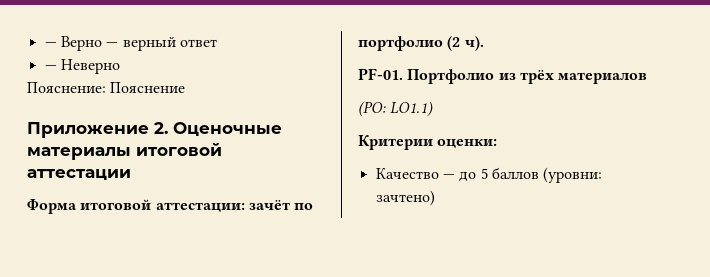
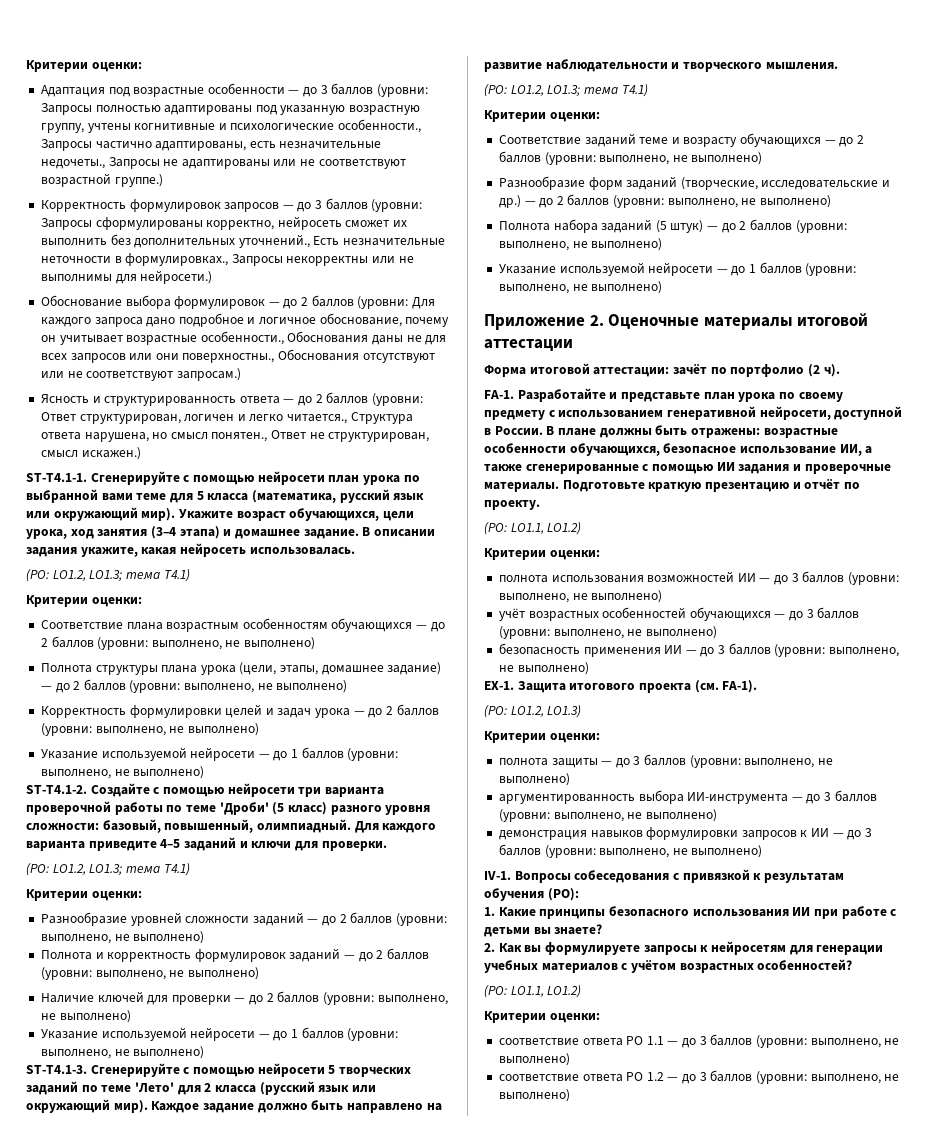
[44,36,217,51] [44,59,120,74] [27,82,186,93] — Верно — верный ответ // — Неверно // Пояснение: Пояснение -> [26,60,142,72] [40,83,429,97] [40,103,421,115] [40,119,422,133] [40,139,382,151] [40,157,406,169] [40,173,163,187] [40,198,423,212] [40,216,408,230] [40,234,446,248] [40,253,414,266] [40,270,213,284] [40,295,436,309] [40,313,450,327] [40,331,447,345] [40,349,435,363] [40,368,241,381] [40,392,424,406] [40,412,413,424] [40,430,430,442] [40,447,141,460] [26,471,420,485] [26,489,425,503] [26,507,414,521] [26,526,435,539] [26,543,355,557] [26,569,190,582] [26,595,142,607] [40,618,445,632] [40,636,316,650] [40,662,442,675] [40,679,348,693] [40,704,439,718] [40,723,259,736] [40,747,399,761] [40,766,205,779] [26,783,384,797] [26,801,431,815] [26,819,437,833] [26,837,387,851] [26,863,190,876] [26,889,142,901] [40,912,448,926] [40,931,205,944] [40,948,430,962] [40,967,259,980] [40,991,448,1005] [40,1010,131,1023] [40,1027,399,1041] [40,1046,205,1059] [26,1063,411,1077] [26,1081,376,1095] [26,1099,442,1113] [484,59,838,72] [484,84,648,97] [484,110,600,122] [498,133,865,147] [498,151,763,165] [498,176,891,190] [498,194,832,208] [498,219,847,233] [498,238,663,251] [498,262,857,276] [498,281,663,294] Критерии оценки: // Адаптация под возрастные особенности — до 3 баллов (уровни: Запросы полностью адаптированы под указанную возрастную группу, учтены когнитивные и психологические особенности., Запросы частично адаптированы, есть незначительные недочеты., Запросы не адаптированы или не соответствуют возрастной группе.) // Корректность формулировок запросов — до 3 баллов (уровни: Запросы сформулированы корректно, нейросеть сможет их выполнить без дополнительных уточнений., Есть незначительные неточности в формулировках., Запросы некорректны или не выполнимы для нейросети.) // Обоснование выбора формулировок — до 2 баллов (уровни: Для каждого запроса дано подробное и логичное обоснование, почему он учитывает возрастные особенности., Обоснования даны не для всех запросов или они поверхностны., Обоснования отсутствуют или не соответствуют запросам.) // Ясность и структурированность ответа — до 2 баллов (уровни: Ответ структурирован, логичен и легко читается., Структура ответа нарушена, но смысл понятен., Ответ не структурирован, смысл искажен.) // ST-T4.1-1. Сгенерируйте с помощью нейросети план урока по выбранной вами теме для 5 класса (математика, русский язык или окружающий мир). Укажите возраст обучающихся, цели урока, ход занятия (3–4 этапа) и домашнее задание. В описании задания укажите, какая нейросеть использовалась. // (РО: LO1.2, LO1.3; тема T4.1) // Критерии оценки: // Соответствие плана возрастным особенностям обучающихся — до 2 баллов (уровни: выполнено, не выполнено) // Полнота структуры плана урока (цели, этапы, домашнее задание) — до 2 баллов (уровни: выполнено, не выполнено) // Корректность формулировки целей и задач урока — до 2 баллов (уровни: выполнено, не выполнено) // Указание используемой нейросети — до 1 баллов (уровни: выполнено, не выполнено) // ST-T4.1-2. Создайте с помощью нейросети три варианта проверочной работы по теме 'Дроби' (5 класс) разного уровня сложности: базовый, повышенный, олимпиадный. Для каждого варианта приведите 4–5 заданий и ключи для проверки. // (РО: LO1.2, LO1.3; тема T4.1) // Критерии оценки: // Разнообразие уровней сложности заданий — до 2 баллов (уровни: выполнено, не выполнено) // Полнота и корректность формулировок заданий — до 2 баллов (уровни: выполнено, не выполнено) // Наличие ключей для проверки — до 2 баллов (уровни: выполнено, не выполнено) // Указание используемой нейросети — до 1 баллов (уровни: выполнено, не выполнено) // ST-T4.1-3. Сгенерируйте с помощью нейросети 5 творческих заданий по теме 'Лето' для 2 класса (русский язык или окружающий мир). Каждое задание должно быть направлено на развитие наблюдательности и творческого мышления. // (РО: LO1.2, LO1.3; тема T4.1) // Критерии оценки: // Соответствие заданий теме и возрасту обучающихся — до 2 баллов (уровни: выполнено, не выполнено) // Разнообразие форм заданий (творческие, исследовательские и др.) — до 2 баллов (уровни: выполнено, не выполнено) // Полнота набора заданий (5 штук) — до 2 баллов (уровни: выполнено, не выполнено) // Указание используемой нейросети — до 1 баллов (уровни: выполнено, не выполнено)
[358,68,648,84] [358,101,434,117] [358,135,498,150] [375,167,603,183] [375,190,435,206] PF-01. Портфолио из трёх материалов // (РО: LO1.1) // Критерии оценки: // Качество — до 5 баллов (уровни: зачтено) -> [484,388,843,402] [484,406,903,420] [484,425,838,438] [484,443,873,456] [484,462,891,474] [484,479,860,492] [484,500,540,510] [484,522,582,535] [484,548,600,560] [498,571,900,585] [498,590,663,603] [498,607,860,621] [498,626,717,639] [498,643,900,657] [498,662,589,675] [484,680,758,693] [484,705,582,718] [484,731,600,743] [498,754,834,768] [498,773,570,786] [498,790,877,804] [498,809,717,822] [498,827,873,840] [498,844,763,858] [484,869,844,883] [484,888,579,901] [484,906,897,919] [484,924,603,937] [484,941,884,955] [484,959,853,973] [484,985,582,998] [484,1011,600,1023] [498,1034,900,1048] [498,1053,570,1066] [498,1070,900,1084] [498,1089,570,1102] FA-1. Разработайте и представьте план урока по своему предмету с использованием генеративной нейросети, доступной в России. В плане должны быть отражены: возрастные особенности обучающихся, безопасное использование ИИ, а также сгенерированные с помощью ИИ задания и проверочные материалы. Подготовьте краткую презентацию и отчёт по проекту. // (РО: LO1.1, LO1.2) // Критерии оценки: // полнота использования возможностей ИИ — до 3 баллов (уровни: выполнено, не выполнено) // учёт возрастных особенностей обучающихся — до 3 баллов (уровни: выполнено, не выполнено) // безопасность применения ИИ — до 3 баллов (уровни: выполнено, не выполнено) // EX-1. Защита итогового проекта (см. FA-1). // (РО: LO1.2, LO1.3) // Критерии оценки: // полнота защиты — до 3 баллов (уровни: выполнено, не выполнено) // аргументированность выбора ИИ-инструмента — до 3 баллов (уровни: выполнено, не выполнено) // демонстрация навыков формулировки запросов к ИИ — до 3 баллов (уровни: выполнено, не выполнено) // IV-1. Вопросы собеседования с привязкой к результатам обучения (РО): // 1. Какие принципы безопасного использования ИИ при работе с детьми вы знаете? // 2. Как вы формулируете запросы к нейросетям для генерации учебных материалов с учётом возрастных особенностей? // (РО: LO1.1, LO1.2) // Критерии оценки: // соответствие ответа РО 1.1 — до 3 баллов (уровни: выполнено, не выполнено) // соответствие ответа РО 1.2 — до 3 баллов (уровни: выполнено, не выполнено)

